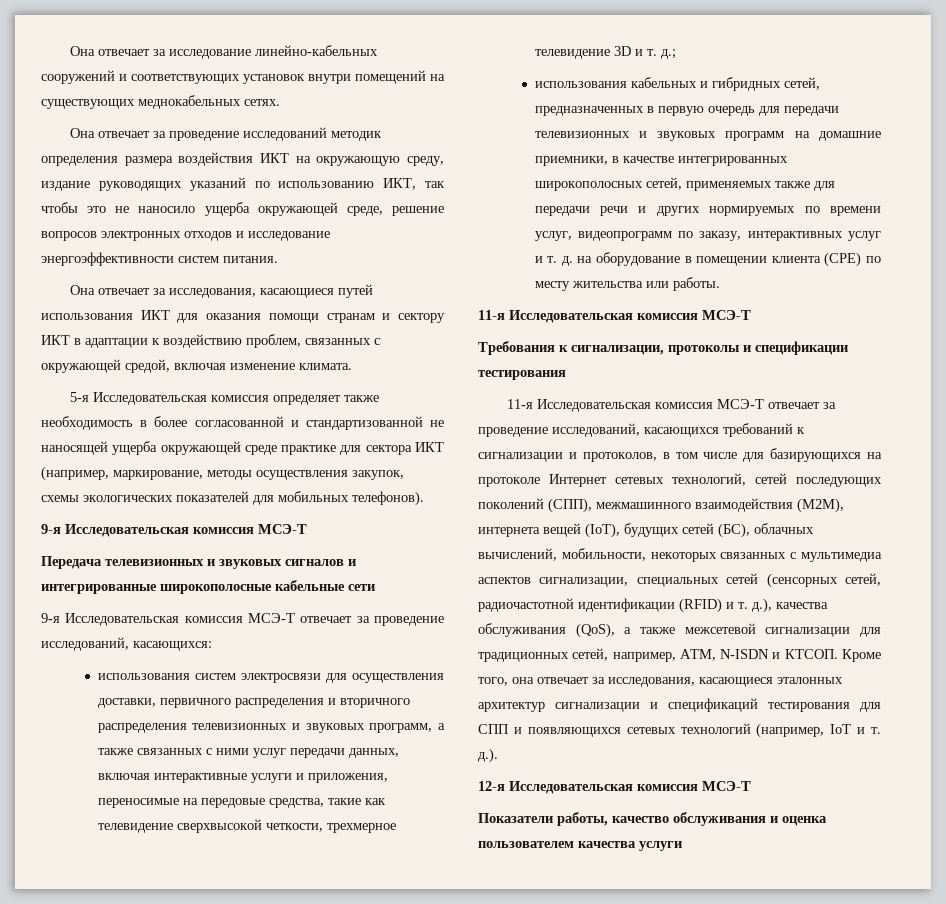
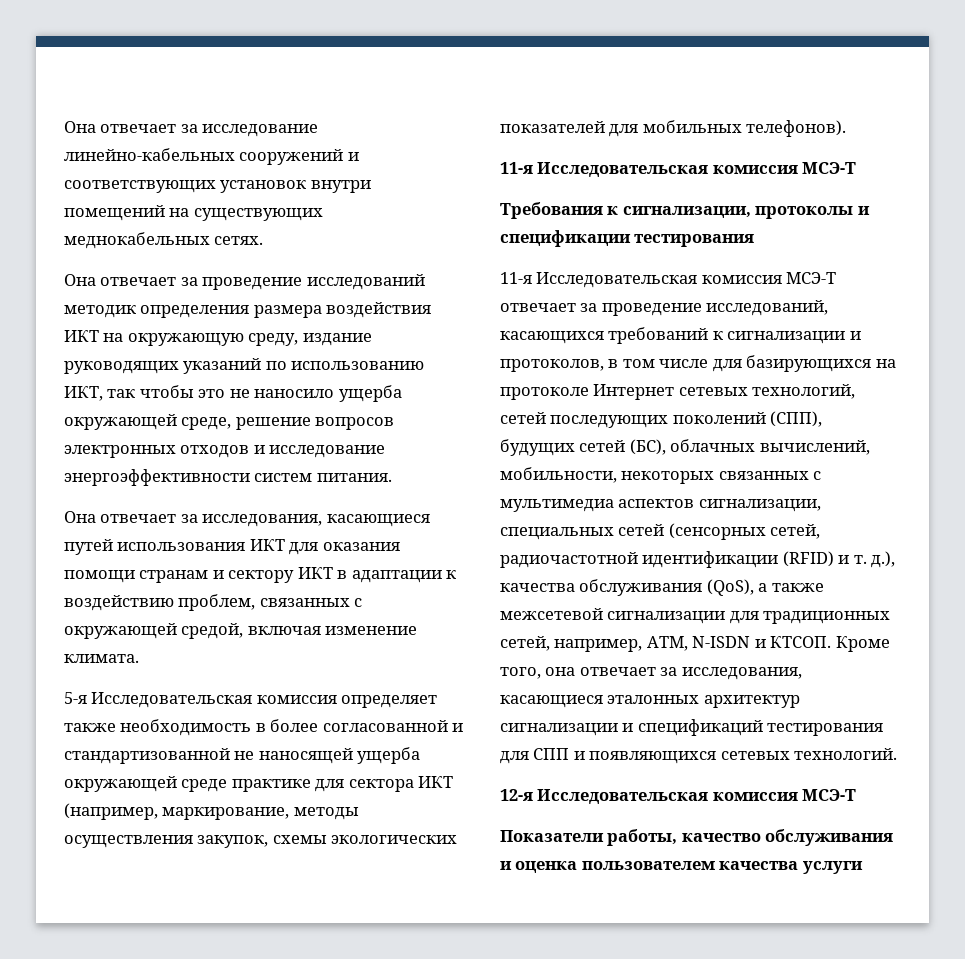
[41,524,307,537] [41,556,356,569] [41,580,375,594] [41,613,444,626] [41,637,212,651] [97,673,444,683] [97,698,410,708] [97,723,445,733] [97,748,399,758] [97,773,388,783] [97,798,386,808] [97,819,396,833] [534,46,676,59] [534,77,820,91] [534,106,839,116] [534,131,881,141] [534,156,788,166] [534,177,835,191] [534,206,881,216] [534,231,881,241] [534,252,881,267] [534,277,720,291] // 9-я Исследовательская комиссия МСЭ-Т // Передача телевизионных и звуковых сигналов и интегрированные широкополосные кабельные сети // 9-я Исследовательская комиссия МСЭ-Т отвечает за проведение исследований, касающихся: // использования систем электросвязи для осуществления доставки, первичного распределения и вторичного распределения телевизионных и звуковых программ, а также связанных с ними услуг передачи данных, включая интерактивные услуги и приложения, переносимые на передовые средства, такие как телевидение сверхвысокой четкости, трехмерное телевидение 3D и т. д.; // использования кабельных и гибридных сетей, предназначенных в первую очередь для передачи телевизионных и звуковых программ на домашние приемники, в качестве интегрированных широкополосных сетей, применяемых также для передачи речи и других нормируемых по времени услуг, видеопрограмм по заказу, интерактивных услуг и т. д. на оборудование в помещении клиента (СРЕ) по месту жительства или работы. -> (847, 128) none
[596,498,844,513] [478,523,620,538] межмашинного взаимодействия (M2M), интернета вещей (IoT), -> (823, 419) none
[680,723,881,738] [478,748,498,763] технологий (например, IoT и т. д.). -> [794,748,898,760] технологий.

